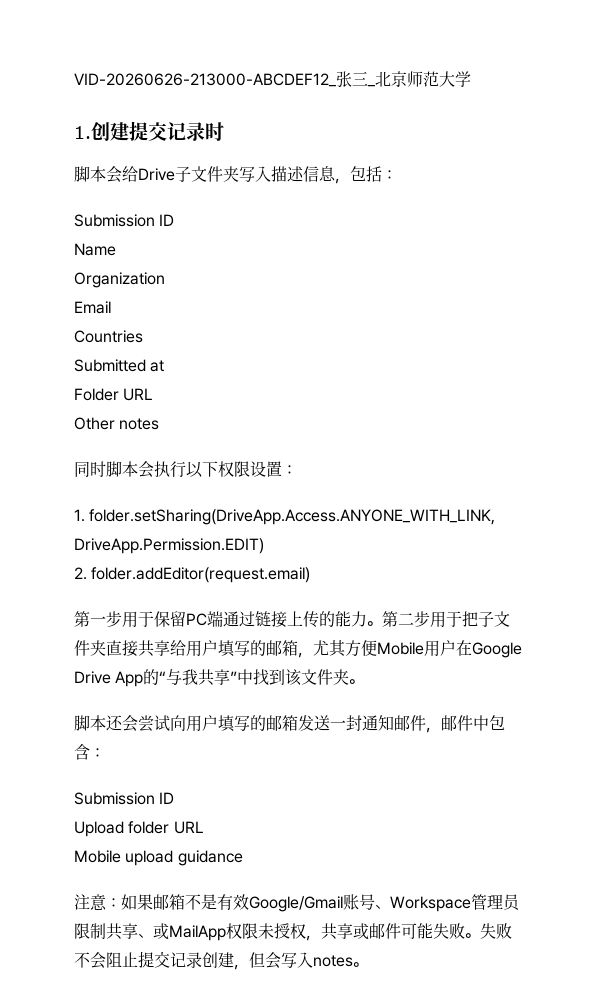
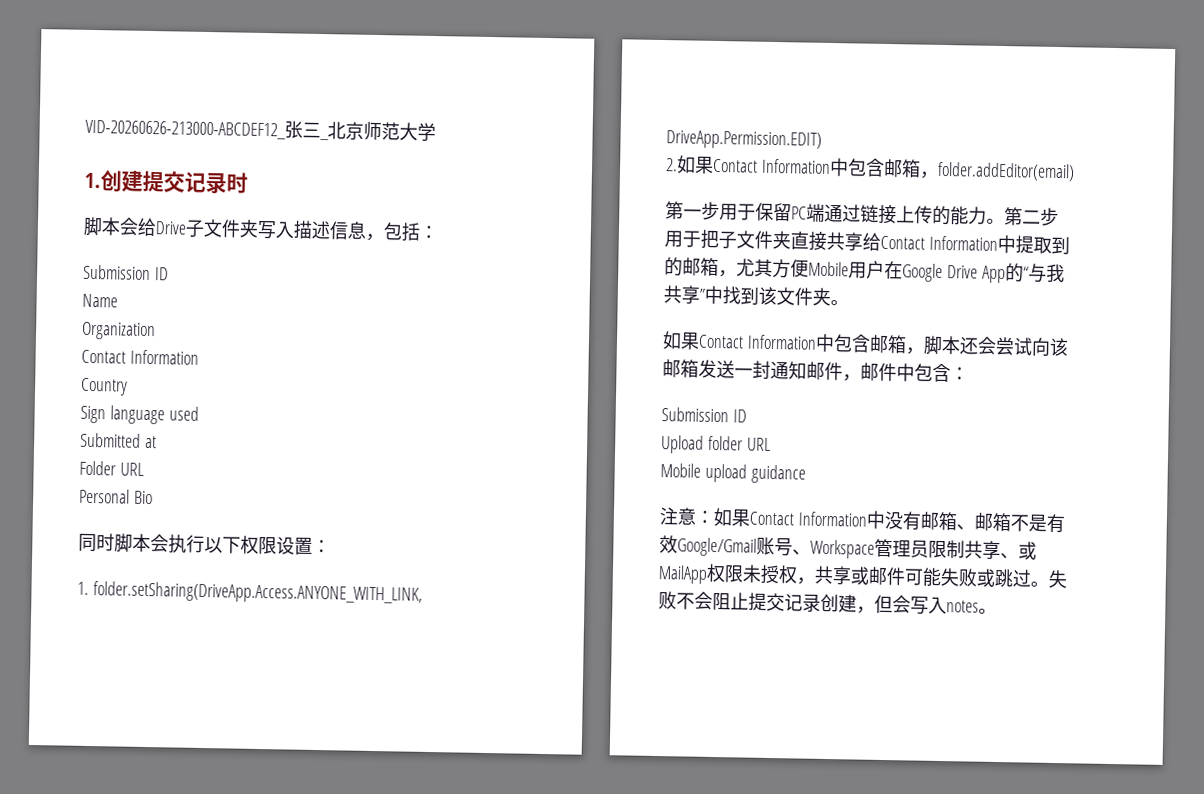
[74,301,111,314] [74,330,143,343] Email // Countries -> [81,349,199,365] [80,377,128,396] [80,405,199,425] Contact Information // Country // Sign language used
[74,417,160,430] Other notes -> [79,488,153,505] Personal Bio
[91,567,311,583] folder.addEditor(request.email) -> [676,155,1075,182] 如果Contact Information中包含邮箱，folder.addEditor(email)
[186,640,250,657] 用户填写 -> [880,234,1070,255] Contact Information中提取到
(365, 681) none -> [662,331,924,355] 如果Contact Information中包含邮箱，
[186,715,266,732] 用户填写的 -> [1048,337,1069,357] 该
(153, 902) none -> [749,510,975,531] Contact Information中没有邮箱、
(465, 931) none -> [976,568,1032,588] 或跳过

